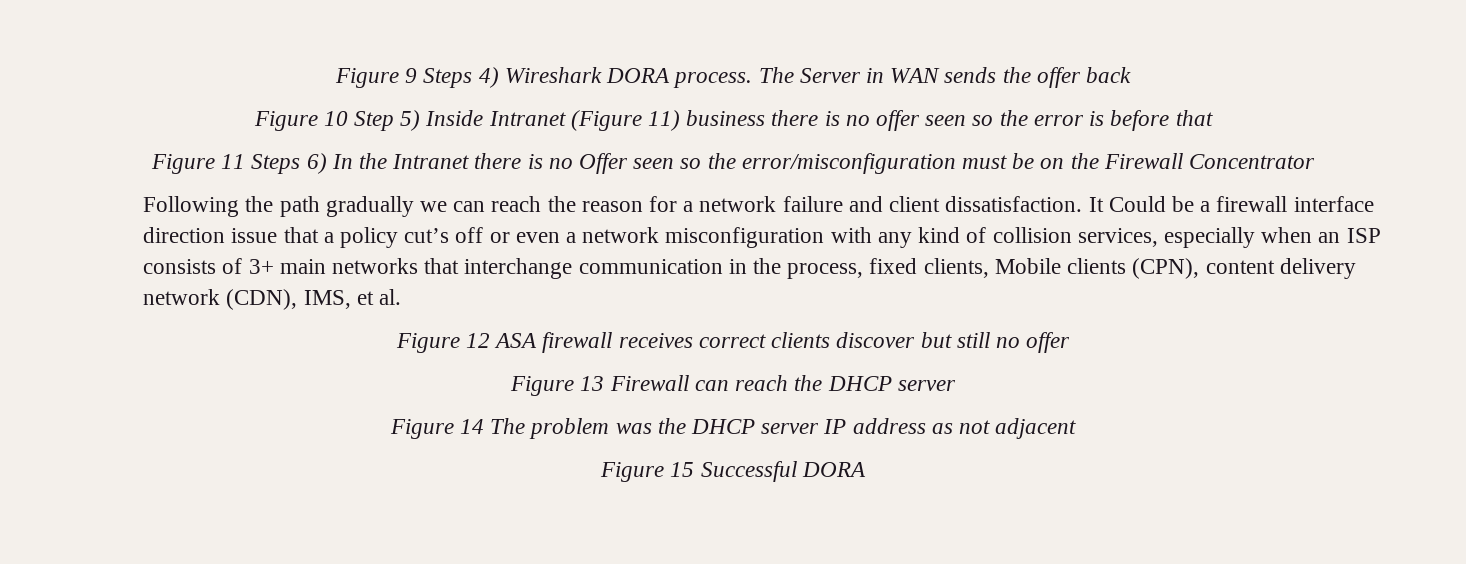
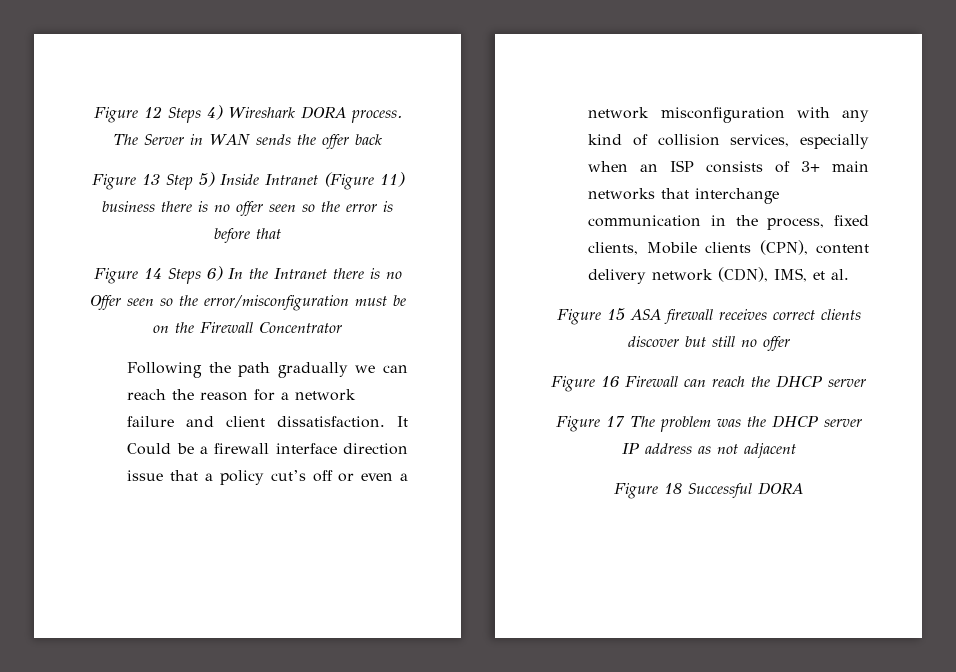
[335,68,418,88] Figure 9 -> [93,106,162,123] Figure 12
[323,111,348,126] 10 -> [141,174,160,185] 13
[221,154,246,169] 11 -> [143,268,162,279] 14
[466,333,491,348] 12 -> [606,308,625,321] 15
[580,376,605,391] 13 -> [601,376,620,387] 16
[459,419,484,434] 14 -> [605,416,625,427] 17
[670,462,695,477] 15 -> [664,483,682,494] 18

